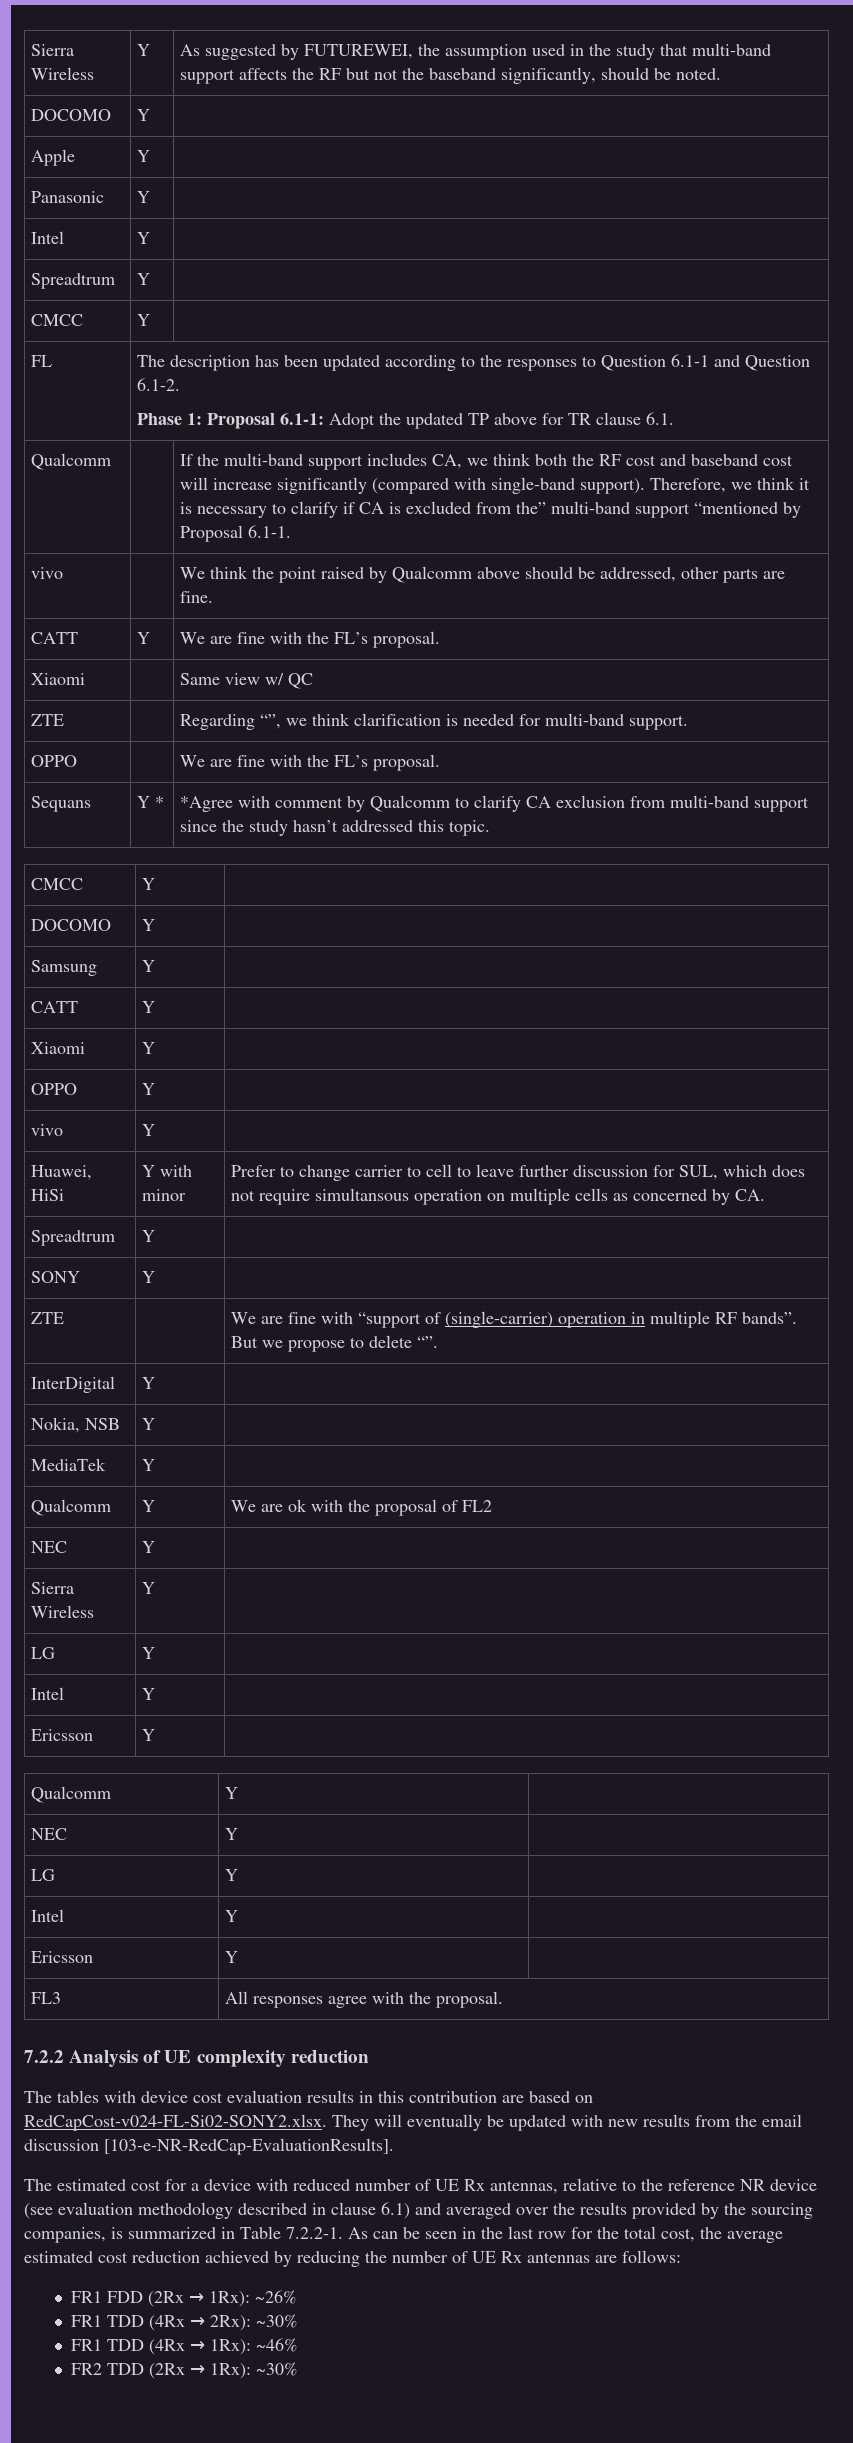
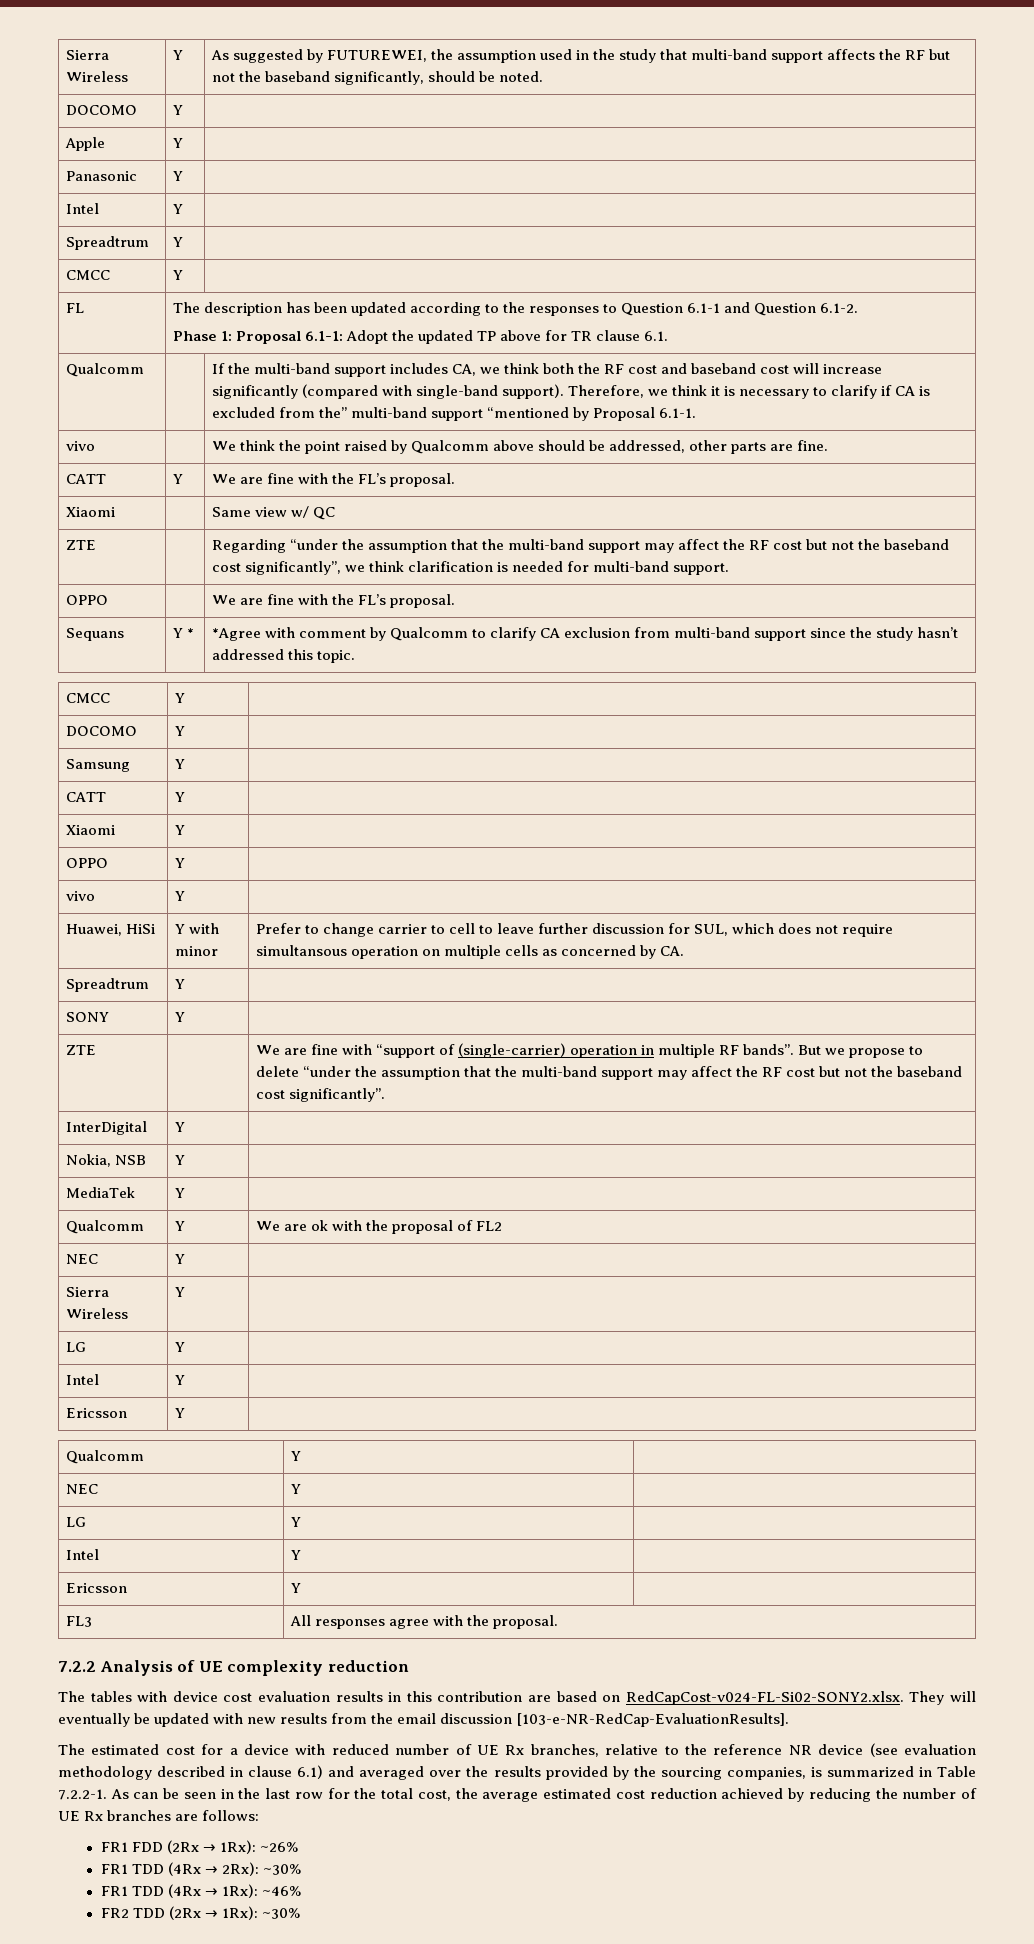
[260,714,282,729] “”, -> [289,539,950,553] [211,561,341,575] “under the assumption that the multi-band support may affect the RF cost but not the baseband cost significantly”,
[417,1336,439,1348] “”. -> [302,1066,963,1080] [255,1088,385,1102] “under the assumption that the multi-band support may affect the RF cost but not the baseband cost significantly”.
[490,2180,558,2194] antennas, -> [530,1744,599,1757] branches,
[527,2252,590,2263] antennas -> [107,1810,172,1821] branches

